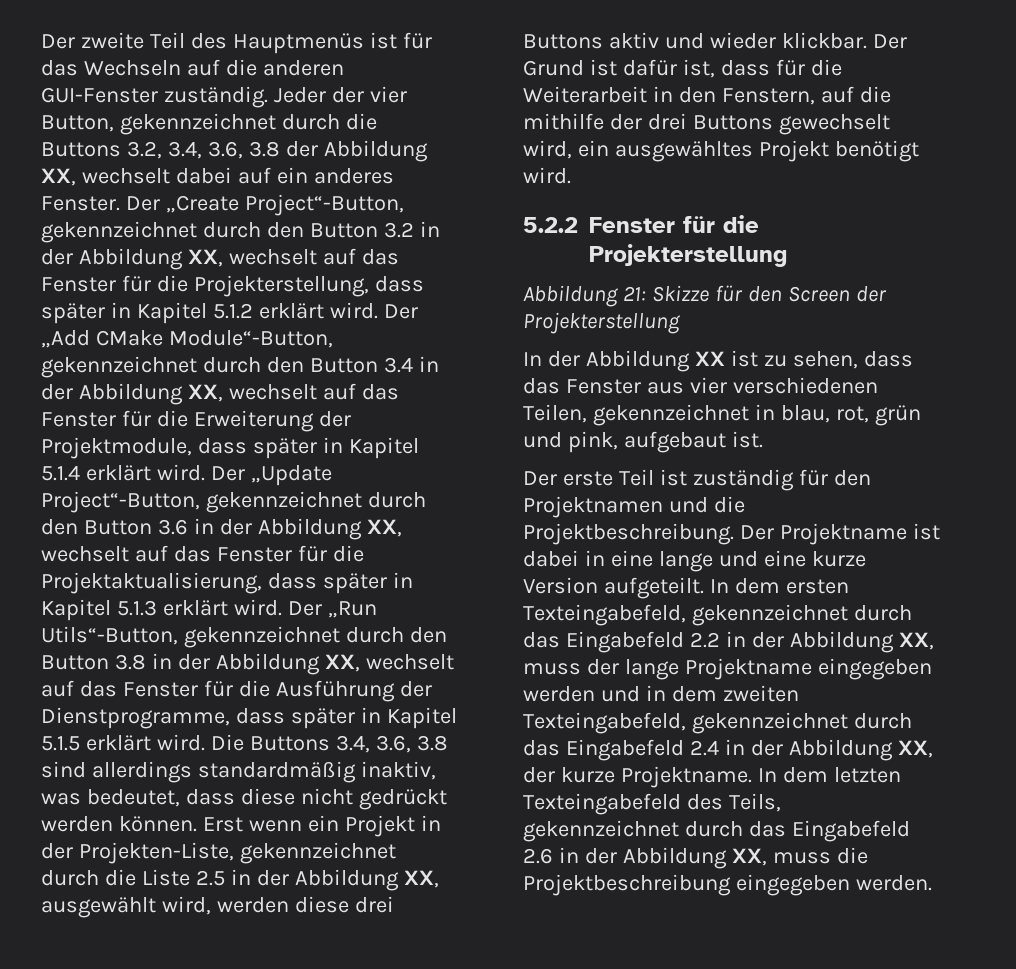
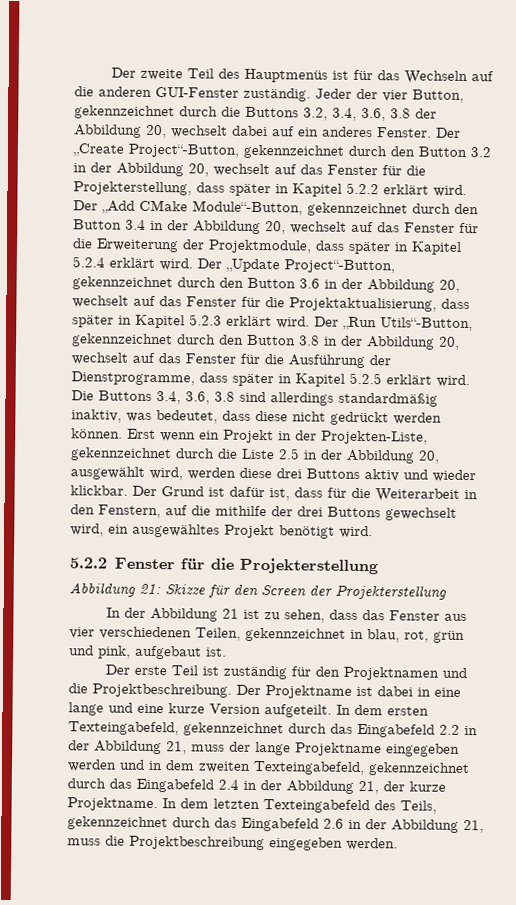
[41,168,76,186] XX, -> [146,124,167,139] 20,
[187,249,223,267] XX, -> [188,163,209,177] 20,
[212,303,253,319] 5.1.2 -> [346,182,379,195] 5.2.2
[187,384,223,402] XX, -> [265,221,286,235] 20,
[41,465,80,481] 5.1.4 -> [72,256,105,268] 5.2.4
[366,519,402,537] XX, -> [439,279,460,293] 20,
[116,600,157,616] 5.1.3 -> [189,314,222,326] 5.2.3
[324,654,360,672] XX, -> [438,336,460,350] 20,
[41,736,80,751] 5.1.5 -> [349,372,382,385] 5.2.5
[403,870,439,888] XX, -> [418,450,440,464] 20,
[694,351,725,366] XX -> [222,608,240,619] 21
[898,632,934,650] XX, -> [166,741,187,755] 21,
[897,740,933,758] XX, -> [358,780,379,795] 21,
[731,848,767,866] XX, -> [463,819,484,834] 21,

